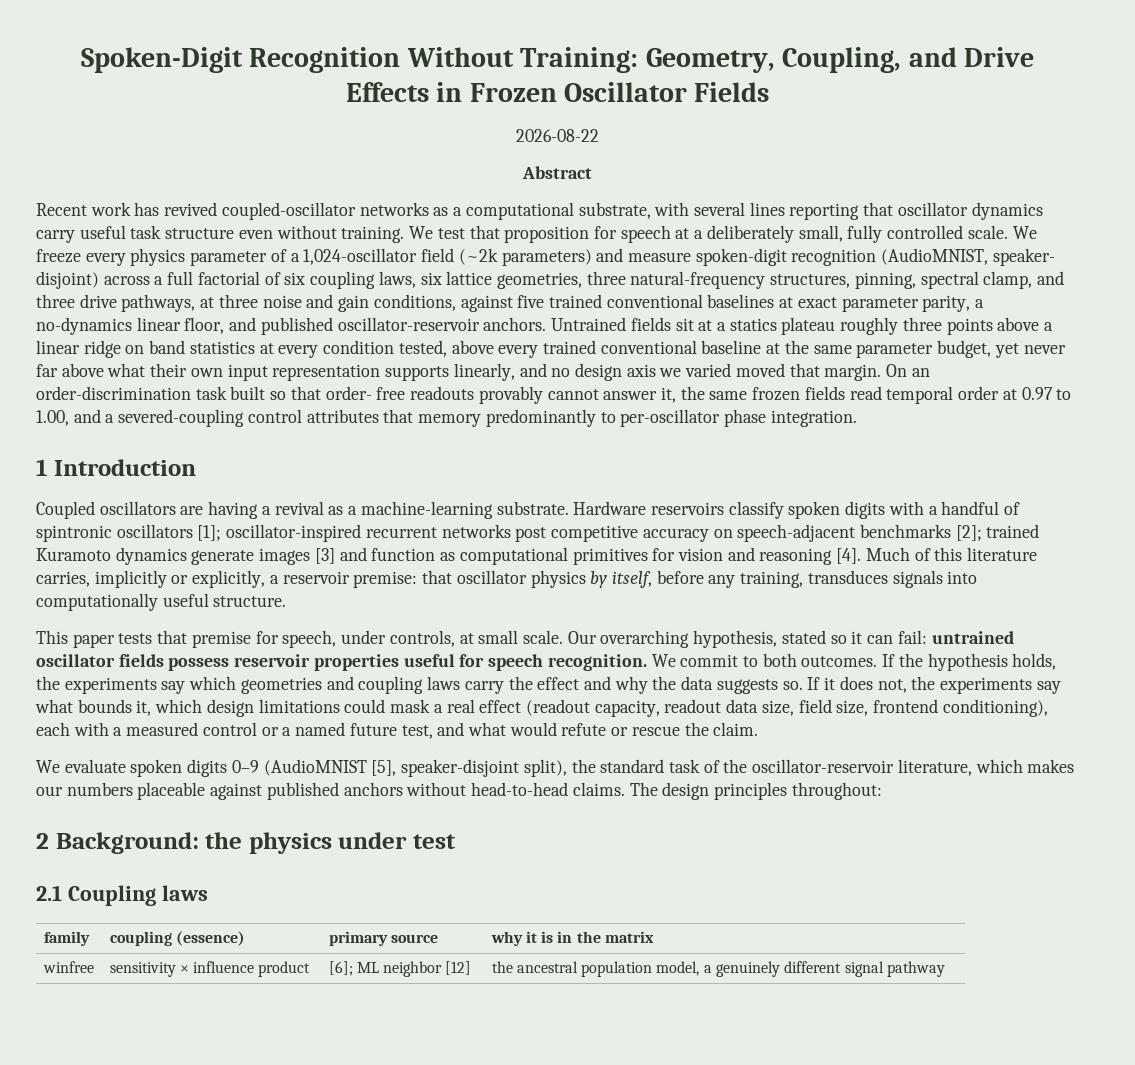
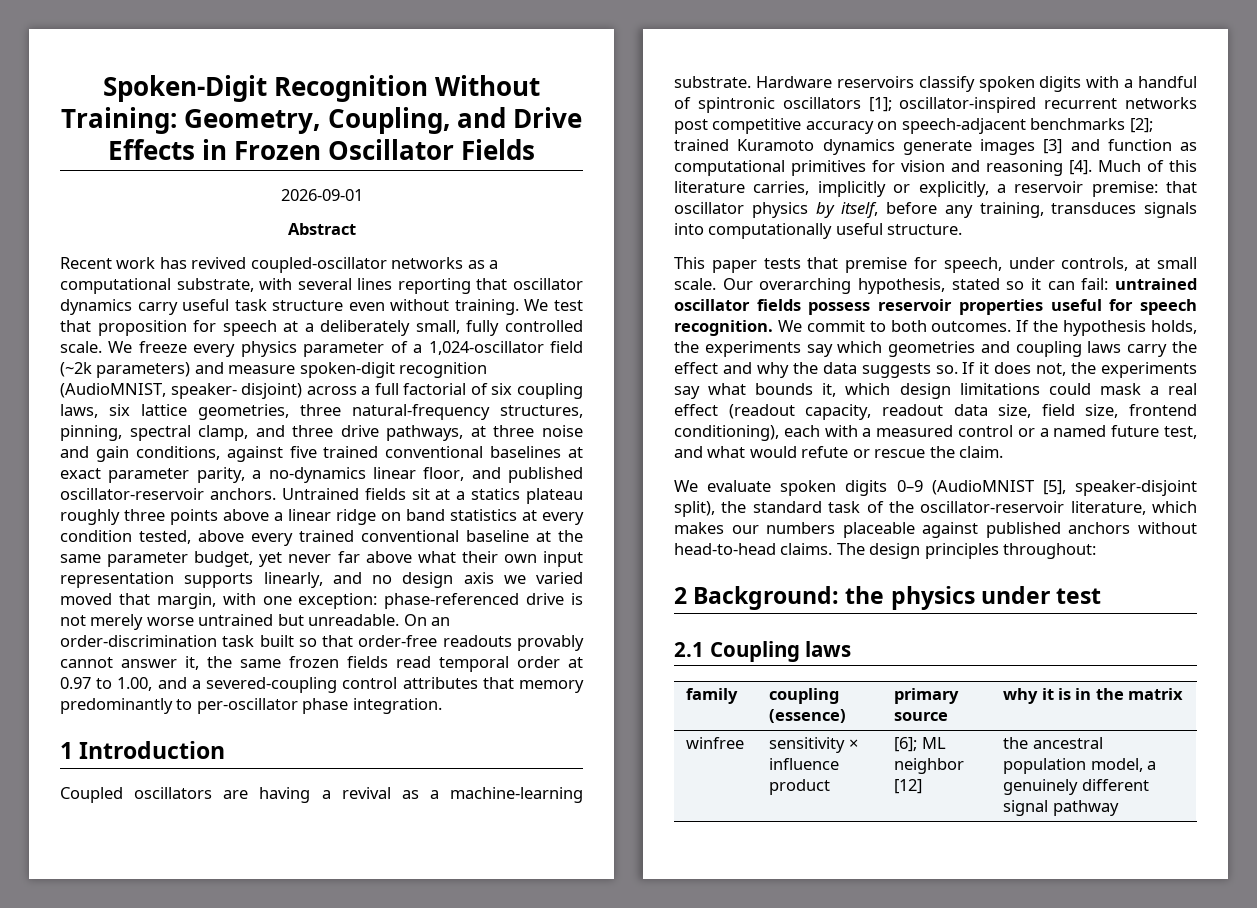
[516,129,599,142] 2026-08-22 -> [280,189,363,201] 2026-09-01
[824,364,882,381] margin. -> [156,593,583,609] [60,614,400,630] margin, with one exception: phase-referenced drive is not merely worse untrained but unreadable.
[325,386,406,400] order- free -> [358,635,438,647] order-free

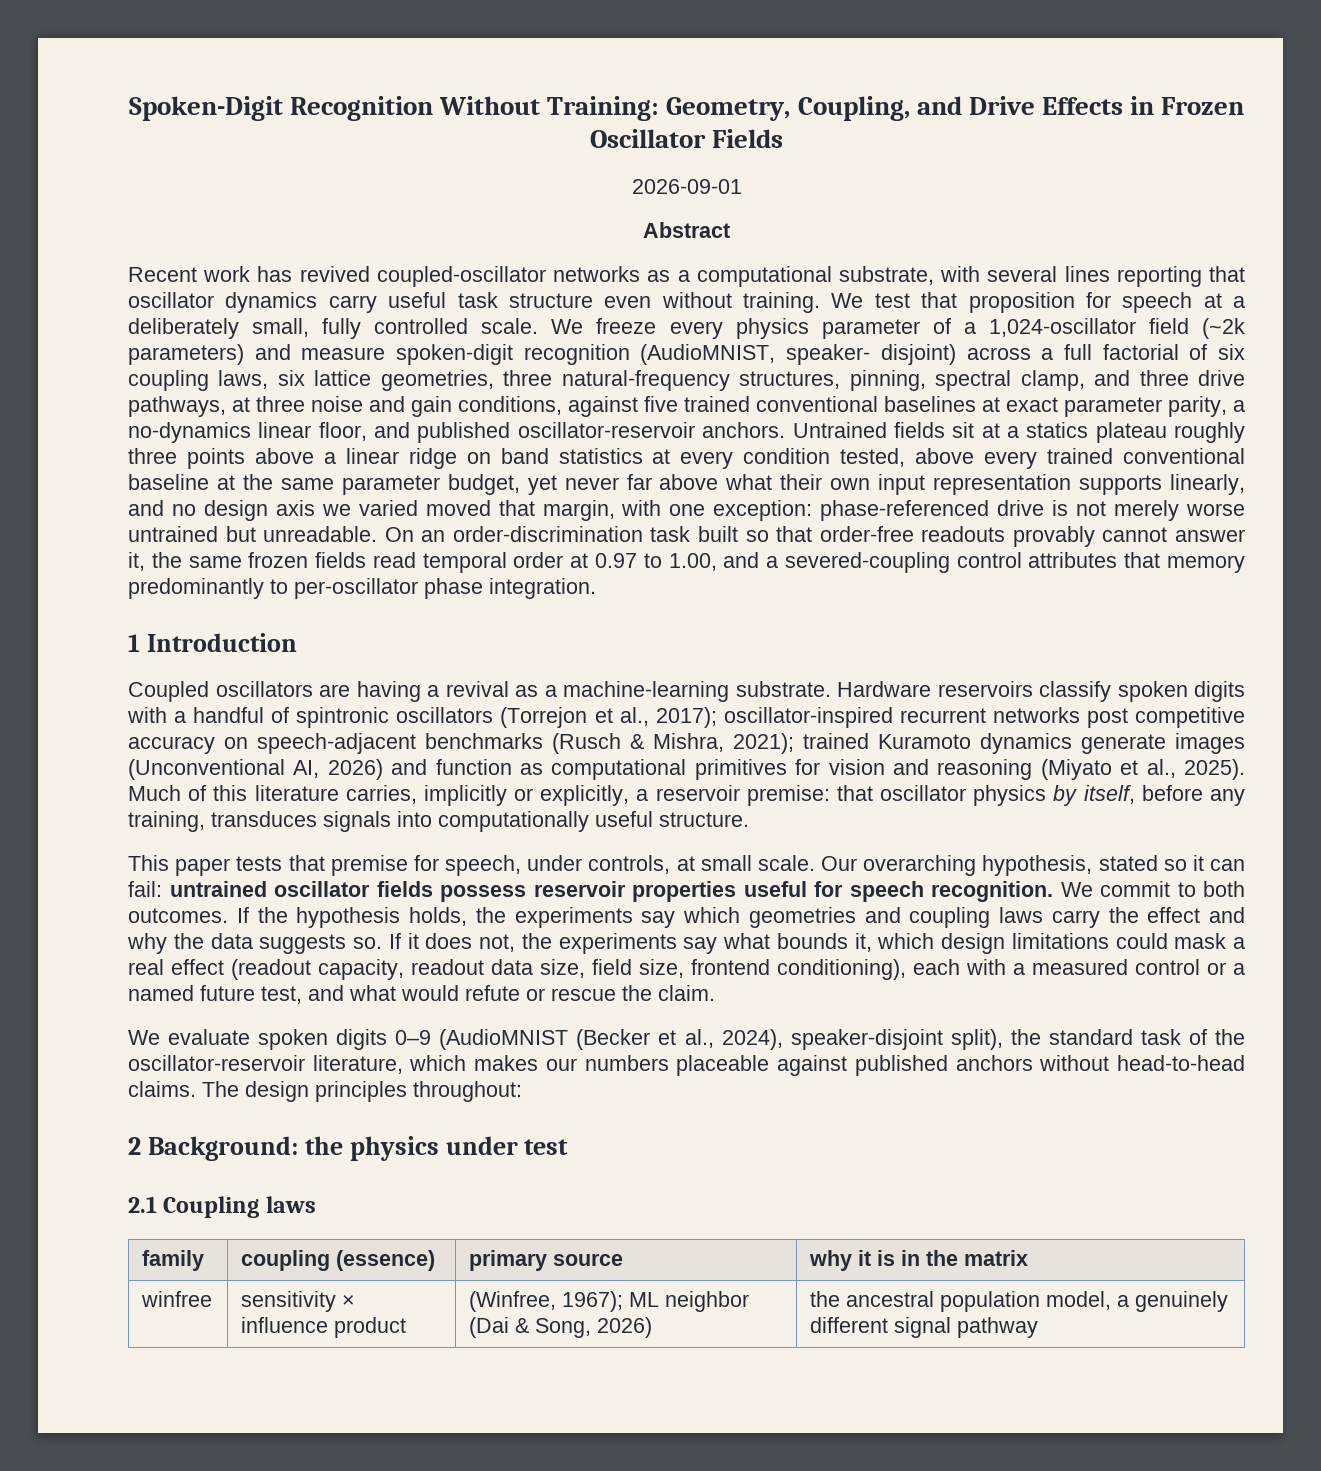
[868,97,892,112] [1]; -> [500,707,717,728] (Torrejon et al., 2017);
[1129,118,1153,133] [2]; -> [552,733,794,754] (Rusch & Mishra, 2021);
[1043,139,1063,154] [3] -> [128,759,383,780] (Unconventional AI, 2026)
[1069,160,1092,175] [4]. -> [1040,759,1245,780] (Miyato et al., 2025).
[1042,480,1066,495] [5], -> [576,1029,783,1050] (Becker et al., 2024),
[894,737,946,752] [894,758,965,774] [894,779,923,794] [6]; ML neighbor [12] -> [469,1291,750,1312] [469,1317,653,1338] (Winfree, 1967); ML neighbor (Dai & Song, 2026)

